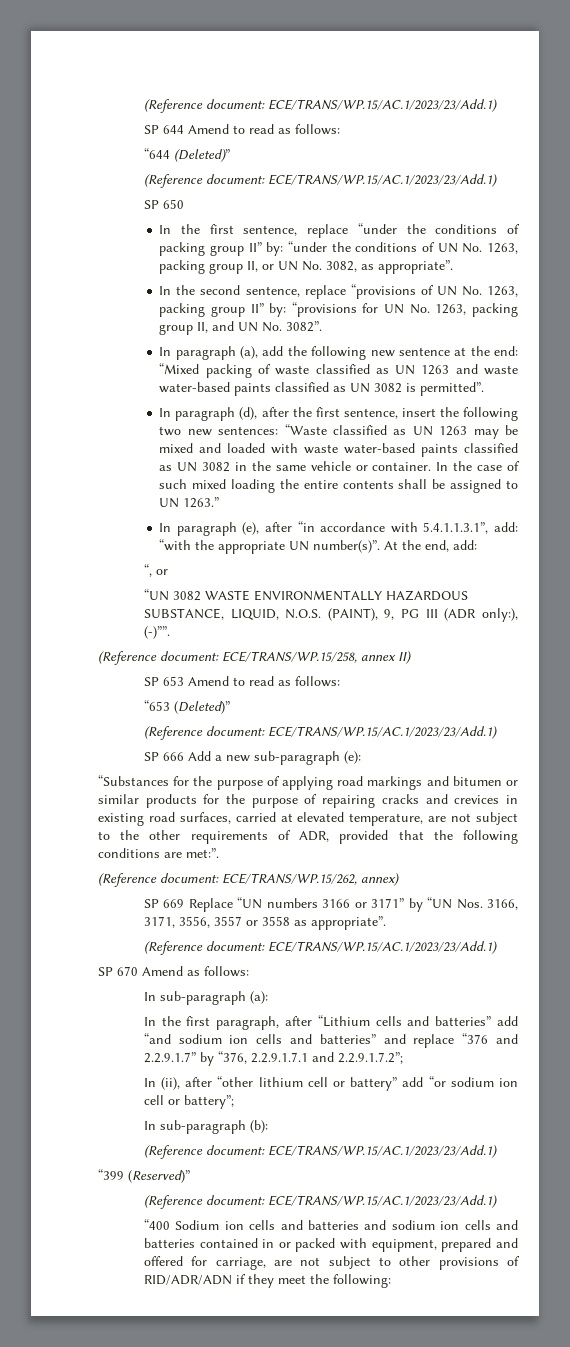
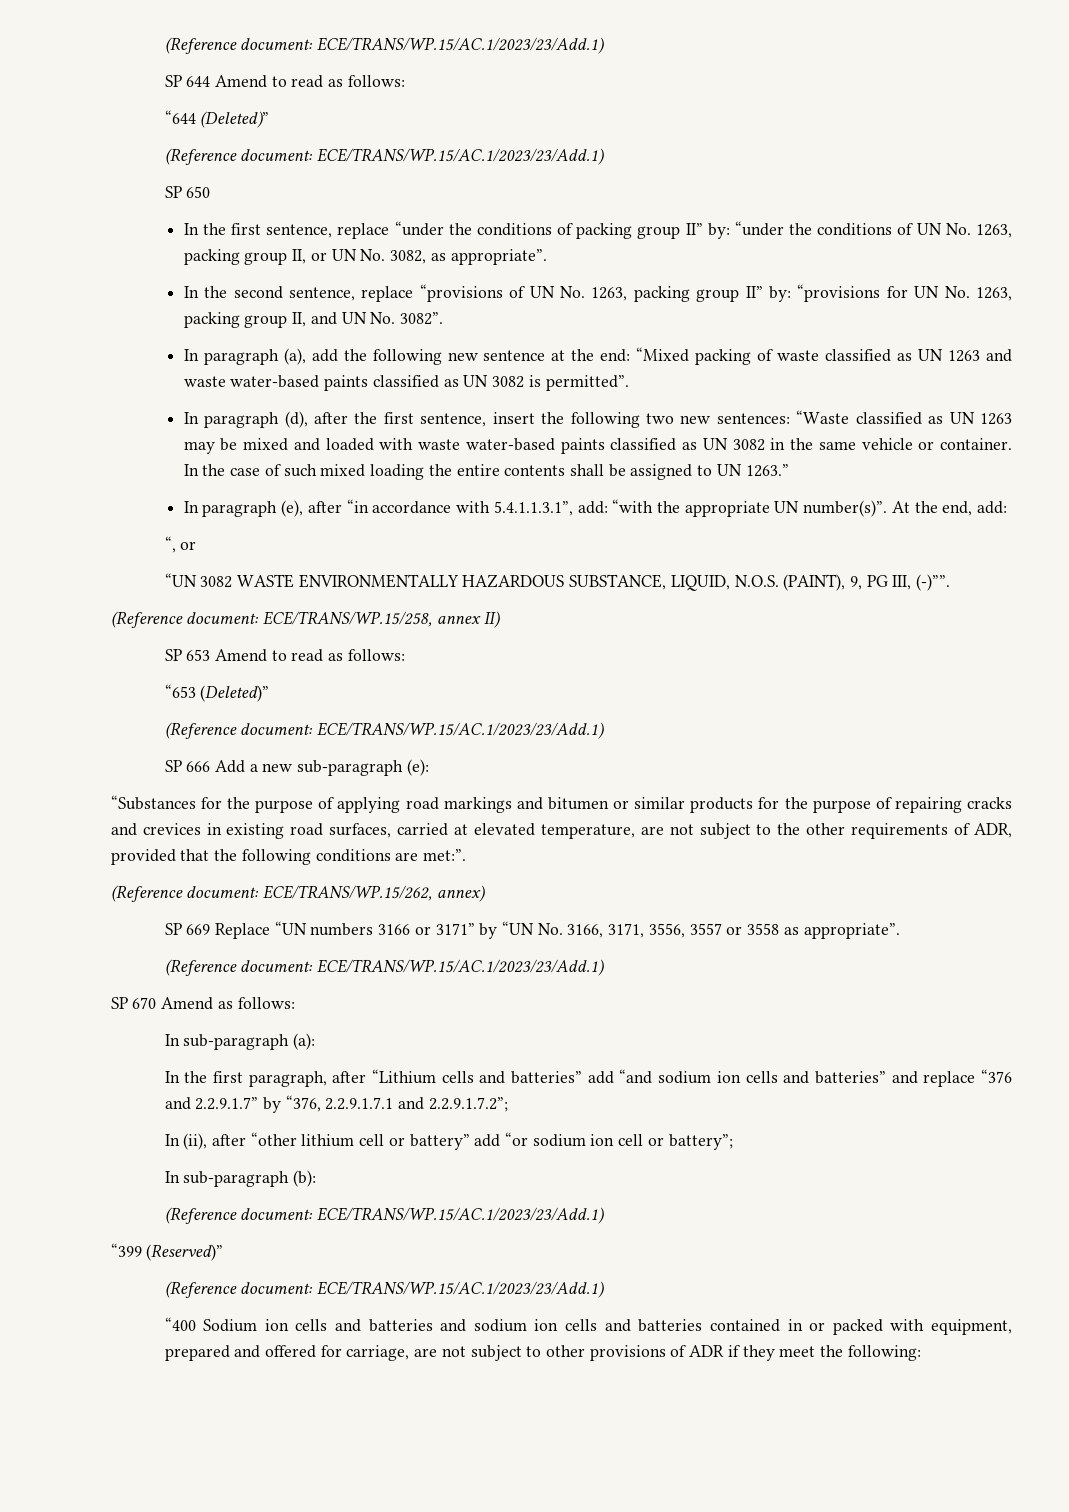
[425,608,519,622] III (ADR only:), -> [892,575,912,590] III,
[456,899,483,909] Nos. -> [537,923,563,935] No.
[143,1275,232,1285] RID/ADR/ADN -> [689,1345,725,1357] ADR

